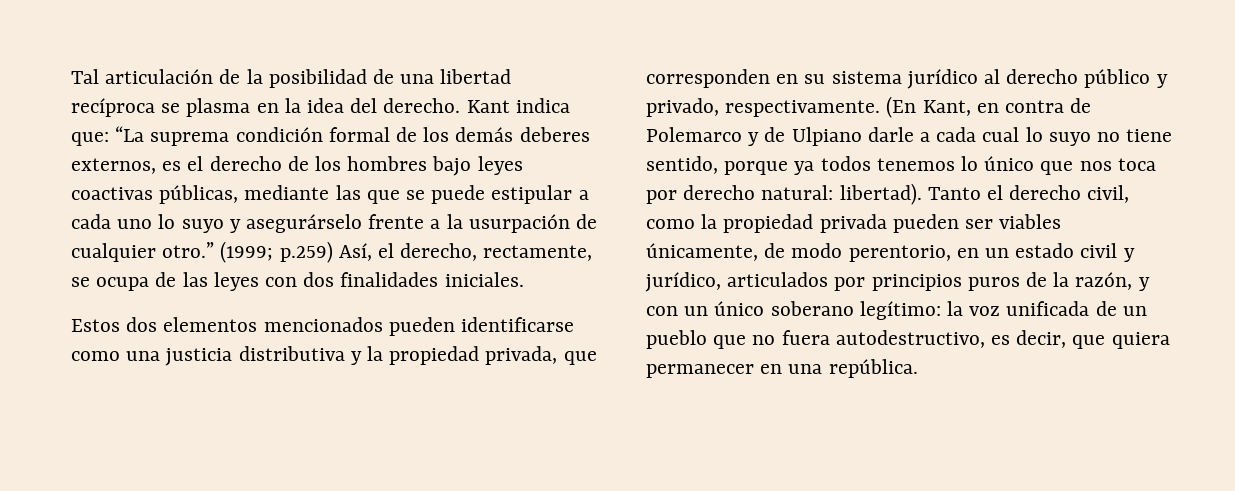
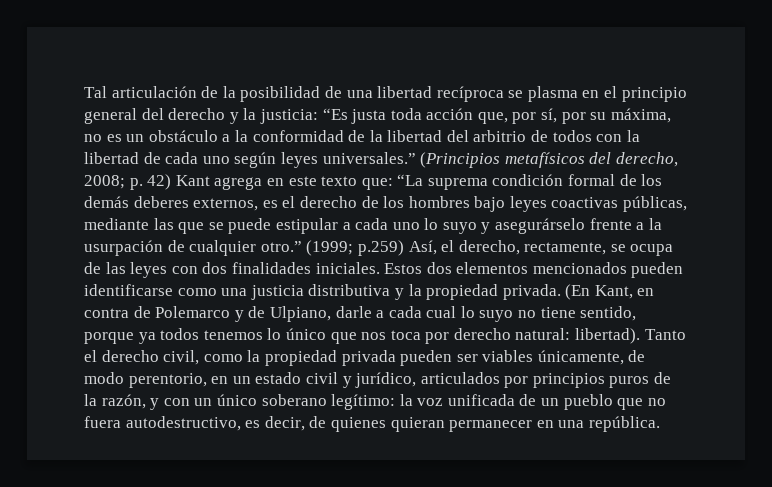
[284,98,570,113] la idea del derecho. Kant indica -> [604,86,687,102] [84,108,671,124] [84,130,640,142] [84,152,678,168] [84,174,358,190] el principio general del derecho y la justicia: “Es justa toda acción que, por sí, por su máxima, no es un obstáculo a la conformidad de la libertad del arbitrio de todos con la libertad de cada uno según leyes universales.” (Principios metafísicos del derecho, 2008; p. 42) Kant agrega en este texto
(524, 279) // -> (380, 268) none
[485,346,597,365] [646,69,1168,89] [646,98,881,117] privada, que corresponden en su sistema jurídico al derecho público y privado, respectivamente. -> [502,284,561,300] privada.
[791,127,862,146] Ulpiano -> [269,306,331,322] Ulpiano,
[1072,332,1170,349] que quiera -> [309,416,445,432] de quienes quieran

